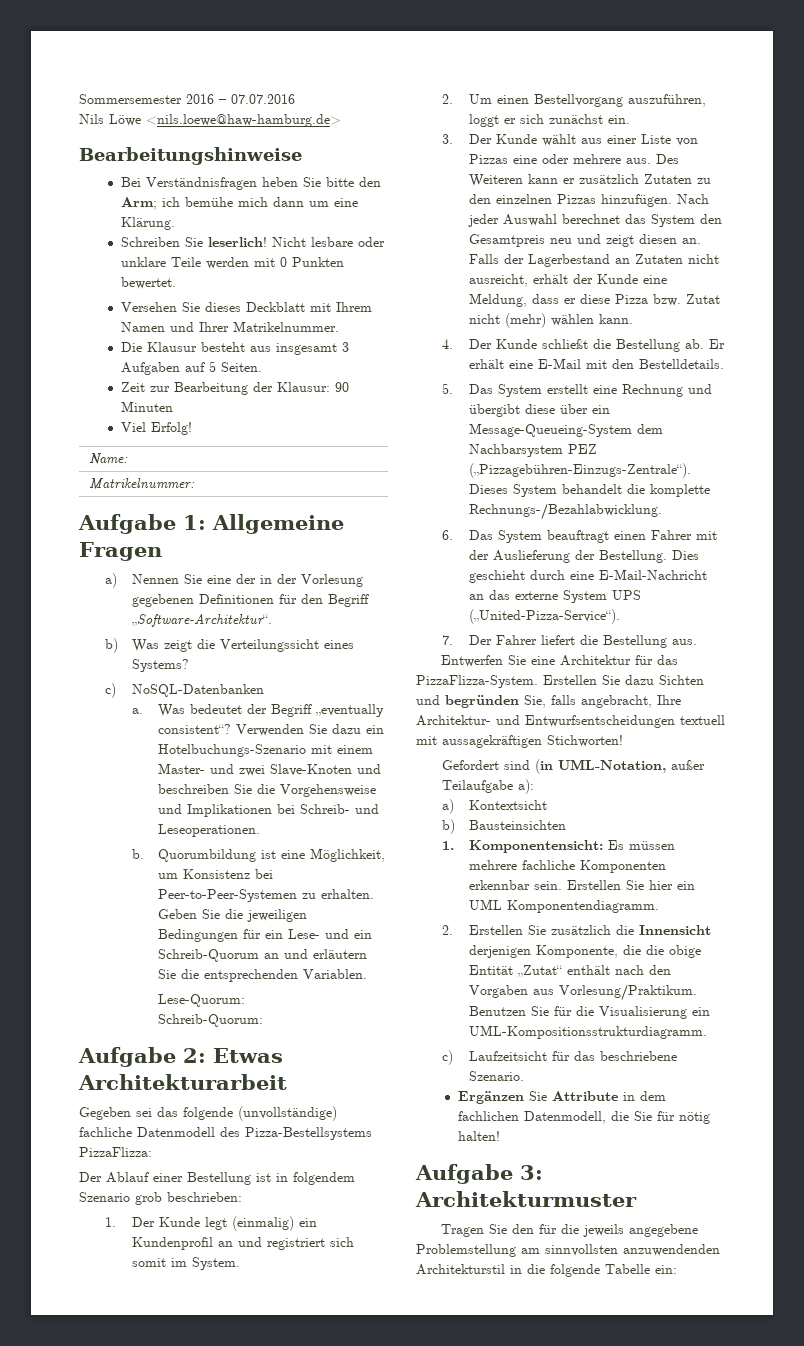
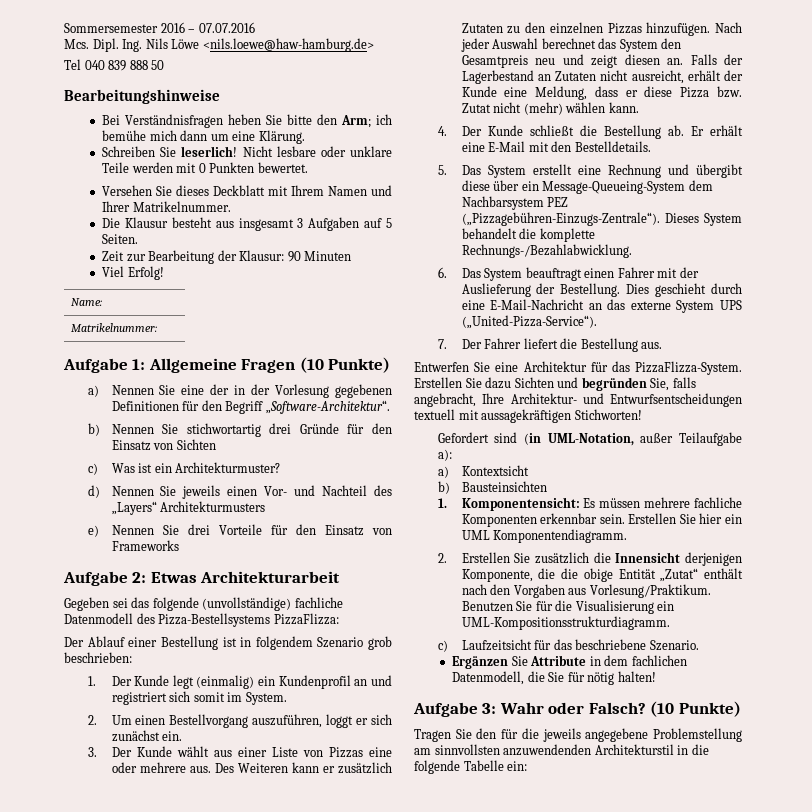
(295, 99) none -> [64,38,143,52] Mcs. Dipl. Ing.
(341, 120) none -> [64,59,165,71] // Tel 040 839 888 50
(162, 551) none -> [299,357,391,373] (10 Punkte)
[131,639,354,652] [131,659,189,672] [105,683,264,698] [131,704,385,717] [158,724,385,736] [158,744,374,757] [158,763,382,776] [158,784,377,797] [158,804,380,817] [158,824,261,837] [131,848,386,862] [158,869,274,879] [158,889,375,902] [158,909,308,922] [158,929,373,942] [158,949,368,962] [158,969,368,982] [158,994,246,1007] [158,1014,264,1027] Was zeigt die Verteilungssicht eines Systems? // c) NoSQL-Datenbanken // a. Was bedeutet der Begriff „eventually consistent“? Verwenden Sie dazu ein Hotelbuchungs-Szenario mit einem Master- und zwei Slave-Knoten und beschreiben Sie die Vorgehensweise und Implikationen bei Schreib- und Leseoperationen. // b. Quorumbildung ist eine Möglichkeit, um Konsistenz bei Peer-to-Peer-Systemen zu erhalten. Geben Sie die jeweiligen Bedingungen für ein Lese- und ein Schreib-Quorum an und erläutern Sie die entsprechenden Variablen. // Lese-Quorum: // Schreib-Quorum: -> [111,423,393,437] [111,439,216,451] [87,462,281,475] [87,485,392,499] [111,501,266,515] [87,524,392,537] [111,540,179,551] Nennen Sie stichwortartig drei Gründe für den Einsatz von Sichten // c) Was ist ein Architekturmuster? // d) Nennen Sie jeweils einen Vor- und Nachteil des „Layers“ Architekturmusters // e) Nennen Sie drei Vorteile für den Einsatz von Frameworks
[415,1191,637,1207] Architekturmuster -> [499,701,741,717] Wahr oder Falsch? (10 Punkte)

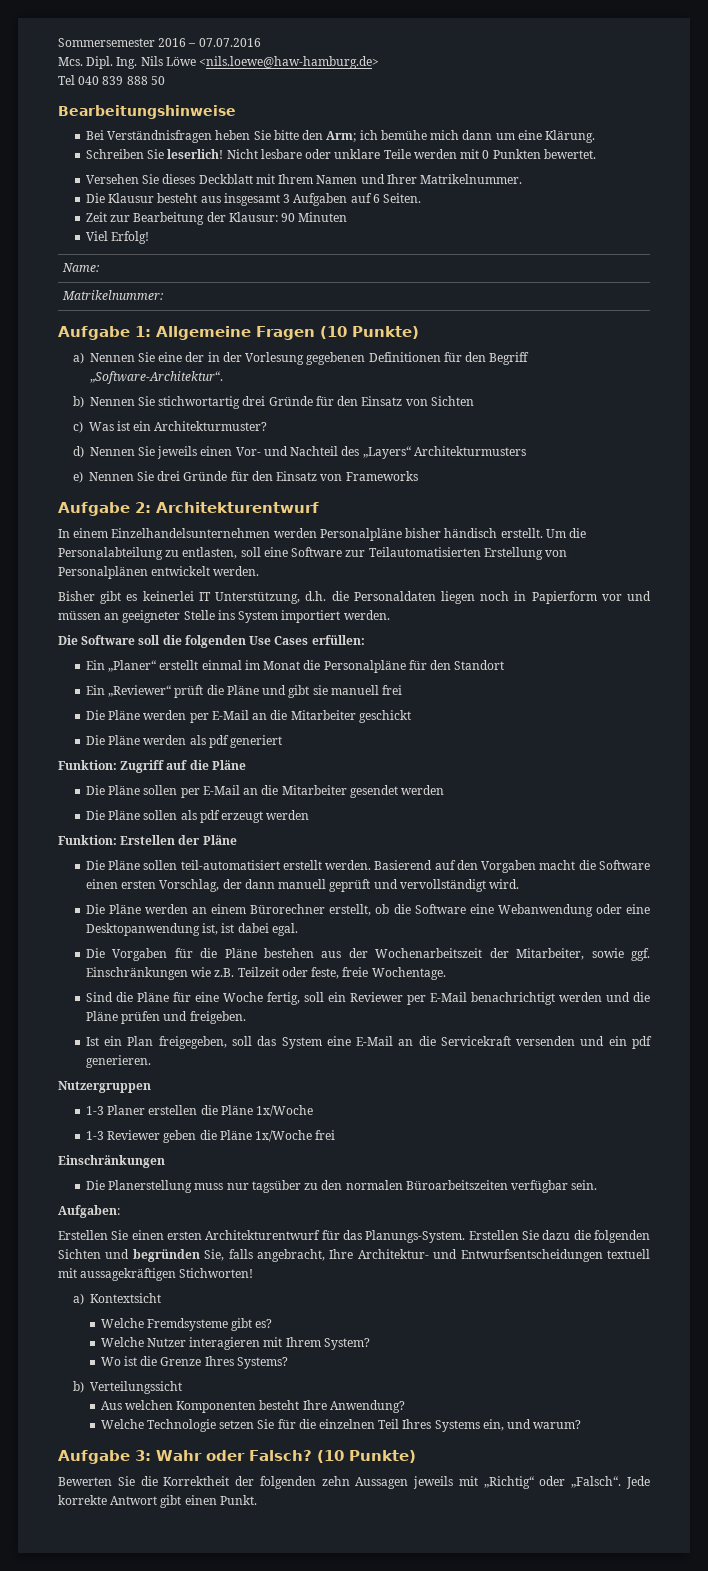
[386,218,393,228] 5 -> [372,194,380,203] 6
[218,524,262,535] Vorteile -> [183,471,228,481] Gründe
[150,571,341,583] [64,597,343,611] [64,613,339,627] [64,636,392,650] [64,652,132,663] [87,675,393,689] [111,691,287,705] [87,714,392,728] [111,730,183,742] [87,746,393,758] [111,762,392,774] [461,22,742,36] [460,38,682,52] [461,54,743,68] [461,70,744,84] [461,86,742,100] [461,102,639,115] [437,125,743,139] [461,141,651,152] [437,164,743,178] [461,180,713,194] [461,196,569,210] [461,212,742,226] [461,228,595,242] [461,244,632,258] [437,267,699,281] [461,283,742,297] [461,299,742,313] [461,315,597,329] [437,338,663,352] [414,361,742,375] Etwas Architekturarbeit // Gegeben sei das folgende (unvollständige) fachliche Datenmodell des Pizza-Bestellsystems PizzaFlizza: // Der Ablauf einer Bestellung ist in folgendem Szenario grob beschrieben: // 1. Der Kunde legt (einmalig) ein Kundenprofil an und registriert sich somit im System. // 2. Um einen Bestellvorgang auszuführen, loggt er sich zunächst ein. // 3. Der Kunde wählt aus einer Liste von Pizzas eine oder mehrere aus. Des Weiteren kann er zusätzlich Zutaten zu den einzelnen Pizzas hinzufügen. Nach jeder Auswahl berechnet das System den Gesamtpreis neu und zeigt diesen an. Falls der Lagerbestand an Zutaten nicht ausreicht, erhält der Kunde eine Meldung, dass er diese Pizza bzw. Zutat nicht (mehr) wählen kann. // 4. Der Kunde schließt die Bestellung ab. Er erhält eine E-Mail mit den Bestelldetails. // 5. Das System erstellt eine Rechnung und übergibt diese über ein Message-Queueing-System dem Nachbarsystem PEZ („Pizzagebühren-Einzugs-Zentrale“). Dieses System behandelt die komplette Rechnungs-/Bezahlabwicklung. // 6. Das System beauftragt einen Fahrer mit der Auslieferung der Bestellung. Dies geschieht durch eine E-Mail-Nachricht an das externe System UPS („United-Pizza-Service“). // 7. Der Fahrer liefert die Bestellung aus. // Entwerfen Sie eine Architektur für das PizzaFlizza-System. -> [156,502,319,513] [58,528,587,541] [58,547,568,560] [58,566,260,579] [58,591,651,604] [58,610,390,623] [58,635,365,648] [85,660,505,673] [85,685,403,698] [85,710,411,723] [85,735,283,748] [58,760,246,773] [85,785,445,798] [85,810,310,823] [58,835,237,845] [85,860,650,873] [85,879,520,892] [85,904,651,917] [85,923,298,936] [85,948,650,961] [85,967,446,980] [85,992,651,1005] [85,1011,246,1024] [85,1036,652,1049] [85,1055,151,1068] [58,1081,151,1093] [85,1105,314,1117] [85,1130,336,1143] [58,1155,165,1168] [85,1180,598,1193] [58,1205,120,1218] [58,1230,466,1243] Architekturentwurf // In einem Einzelhandelsunternehmen werden Personalpläne bisher händisch erstellt. Um die Personalabteilung zu entlasten, soll eine Software zur Teilautomatisierten Erstellung von Personalplänen entwickelt werden. // Bisher gibt es keinerlei IT Unterstützung, d.h. die Personaldaten liegen noch in Papierform vor und müssen an geeigneter Stelle ins System importiert werden. // Die Software soll die folgenden Use Cases erfüllen: // Ein „Planer“ erstellt einmal im Monat die Personalpläne für den Standort // Ein „Reviewer“ prüft die Pläne und gibt sie manuell frei // Die Pläne werden per E-Mail an die Mitarbeiter geschickt // Die Pläne werden als pdf generiert // Funktion: Zugriff auf die Pläne // Die Pläne sollen per E-Mail an die Mitarbeiter gesendet werden // Die Pläne sollen als pdf erzeugt werden // Funktion: Erstellen der Pläne // Die Pläne sollen teil-automatisiert erstellt werden. Basierend auf den Vorgaben macht die Software einen ersten Vorschlag, der dann manuell geprüft und vervollständigt wird. // Die Pläne werden an einem Bürorechner erstellt, ob die Software eine Webanwendung oder eine Desktopanwendung ist, ist dabei egal. // Die Vorgaben für die Pläne bestehen aus der Wochenarbeitszeit der Mitarbeiter, sowie ggf. Einschränkungen wie z.B. Teilzeit oder feste, freie Wochentage. // Sind die Pläne für eine Woche fertig, soll ein Reviewer per E-Mail benachrichtigt werden und die Pläne prüfen und freigeben. // Ist ein Plan freigegeben, soll das System eine E-Mail an die Servicekraft versenden und ein pdf generieren. // Nutzergruppen // 1-3 Planer erstellen die Pläne 1x/Woche // 1-3 Reviewer geben die Pläne 1x/Woche frei // Einschränkungen // Die Planerstellung muss nur tagsüber zu den normalen Büroarbeitszeiten verfügbar sein. // Aufgaben: // Erstellen Sie einen ersten Architekturentwurf für das Planungs-System.
(512, 383) none -> [573,1230,650,1243] die folgenden
[437,432,742,446] [437,449,452,461] [437,465,529,478] [437,481,547,494] [437,497,742,511] [461,513,742,527] [461,529,628,543] [437,552,742,566] [461,568,743,582] [461,584,711,598] [461,600,675,614] [461,616,670,630] [437,639,699,652] [452,655,687,669] [452,671,656,685] Gefordert sind (in UML-Notation, außer Teilaufgabe a): // a) Kontextsicht // b) Bausteinsichten // 1. Komponentensicht: Es müssen mehrere fachliche Komponenten erkennbar sein. Erstellen Sie hier ein UML Komponentendiagramm. // 2. Erstellen Sie zusätzlich die Innensicht derjenigen Komponente, die die obige Entität „Zutat“ enthält nach den Vorgaben aus Vorlesung/Praktikum. Benutzen Sie für die Visualisierung ein UML-Kompositionsstrukturdiagramm. // c) Laufzeitsicht für das beschriebene Szenario. // Ergänzen Sie Attribute in dem fachlichen Datenmodell, die Sie für nötig halten! -> [72,1293,161,1305] [100,1318,273,1331] [100,1337,370,1350] [100,1356,288,1369] [72,1381,182,1394] [100,1400,405,1413] [100,1419,582,1432] a) Kontextsicht // Welche Fremdsysteme gibt es? // Welche Nutzer interagieren mit Ihrem System? // Wo ist die Grenze Ihres Systems? // b) Verteilungssicht // Aus welchen Komponenten besteht Ihre Anwendung? // Welche Technologie setzen Sie für die einzelnen Teil Ihres Systems ein, und warum?
[414,728,742,742] [414,744,709,756] [414,760,528,774] Tragen Sie den für die jeweils angegebene Problemstellung am sinnvollsten anzuwendenden Architekturstil in die folgende Tabelle ein: -> [58,1476,650,1489] [58,1495,257,1508] Bewerten Sie die Korrektheit der folgenden zehn Aussagen jeweils mit „Richtig“ oder „Falsch“. Jede korrekte Antwort gibt einen Punkt.

